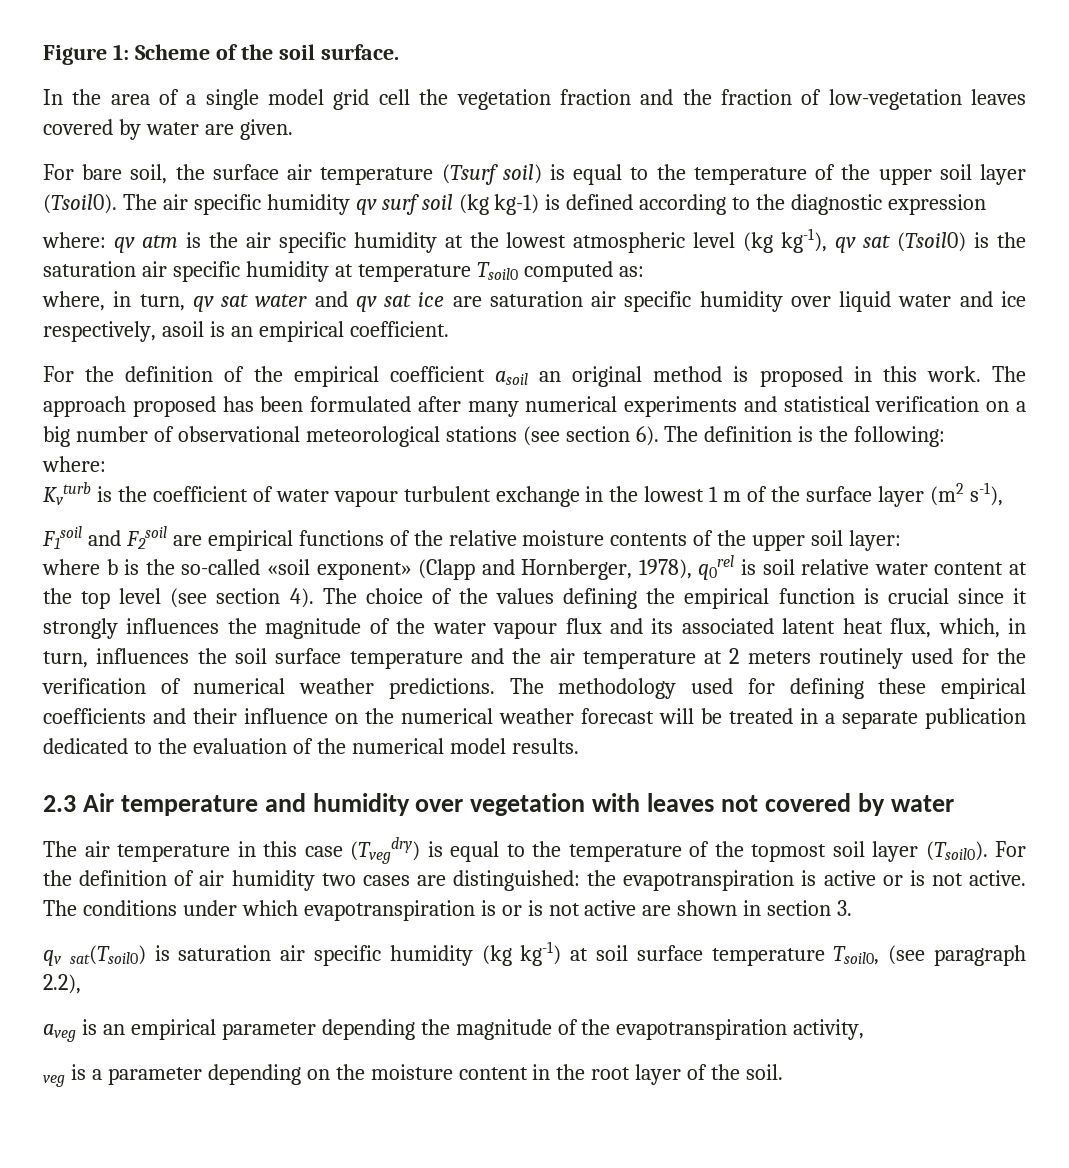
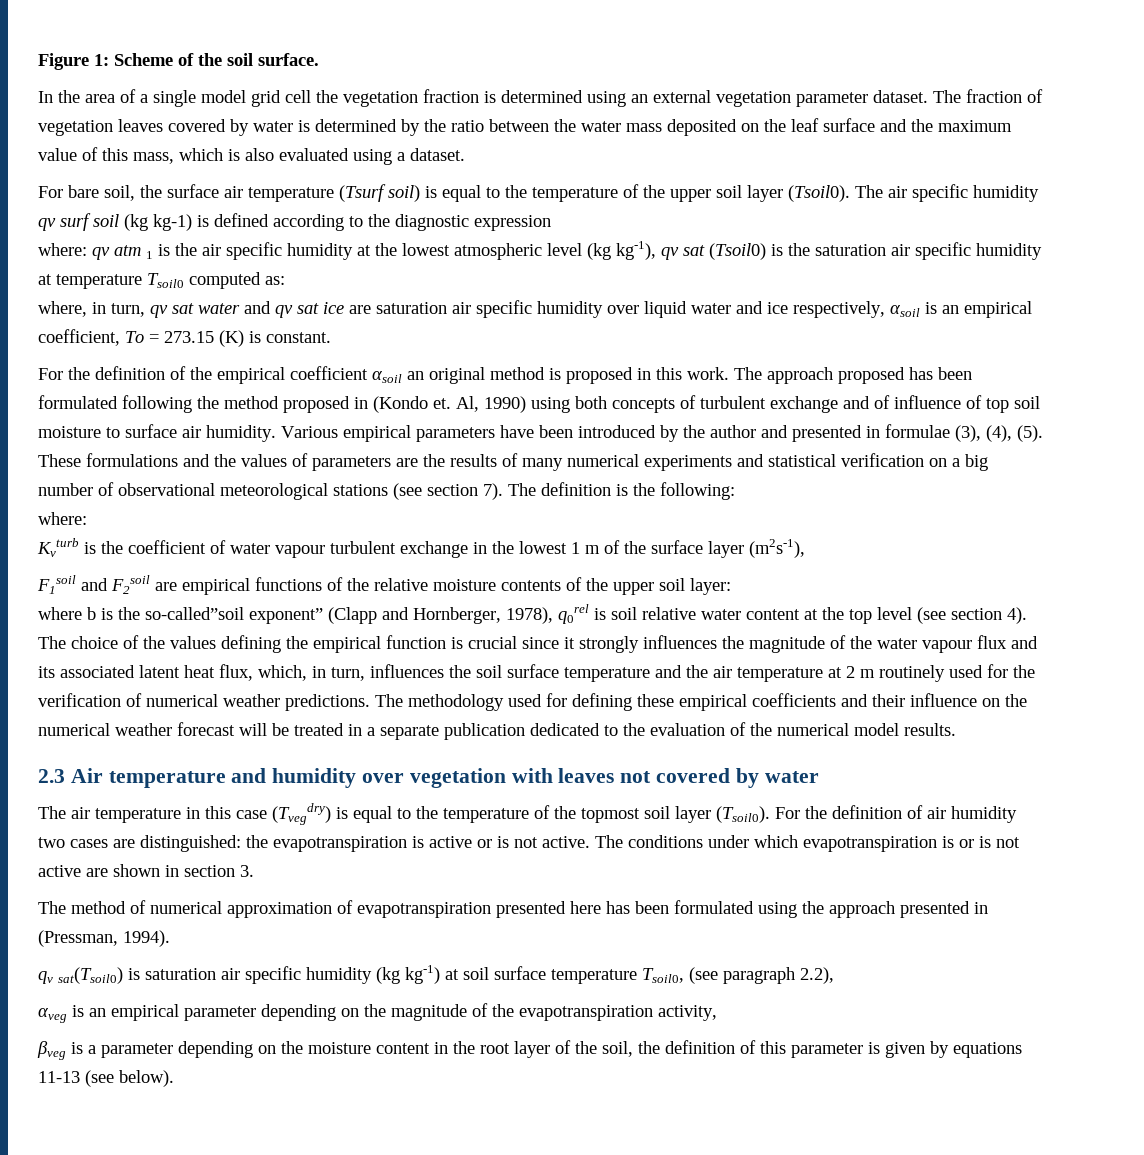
[640,89,712,105] and the -> [484,90,961,107] is determined using an external vegetation parameter dataset. The
[828,89,962,110] low-vegetation -> [38,120,113,136] vegetation
[204,119,293,140] are given. -> [298,118,1012,136] [38,147,465,165] is determined by the ratio between the water mass deposited on the leaf surface and the maximum value of this mass, which is also evaluated using a dataset.
(178, 241) none -> [146,251,153,259] 1
[161,321,449,342] asoil is an empirical coefficient. -> [890,301,1032,318] [38,329,331,347] αsoil is an empirical coefficient, To = 273.15 (K) is constant.
[494,371,528,385] asoil -> [372,371,402,383] αsoil
[417,396,461,412] after -> [122,395,1040,413] [38,424,1043,442] [38,453,518,471] following the method proposed in (Kondo et. Al, 1990) using both concepts of turbulent exchange and of influence of top soil moisture to surface air humidity. Various empirical parameters have been introduced by the author and presented in formulae (3), (4), (5). These formulations and the values of parameters are the results of
[635,426,659,446] 6). -> [483,483,503,500] 7).
[929,482,1003,506] (m2 s-1), -> [749,539,805,558] (m2s-1),
[181,559,412,580] so-called «soil exponent» -> [145,607,323,624] so-called”soil exponent”
[747,651,811,664] meters -> [860,669,875,678] m
(853, 908) none -> [38,900,988,918] [38,930,170,947] // The method of numerical approximation of evapotranspiration presented here has been formulated using the approach presented in (Pressman, 1994).
[43,1024,76,1042] aveg -> [38,1008,67,1023] αveg
(415, 1029) none -> [341,1008,359,1017] on
[43,1075,65,1087] veg -> [37,1041,66,1060] βveg
[746,1064,784,1080] soil. -> [602,1040,1022,1058] [38,1070,174,1087] soil, the definition of this parameter is given by equations 11-13 (see below).

